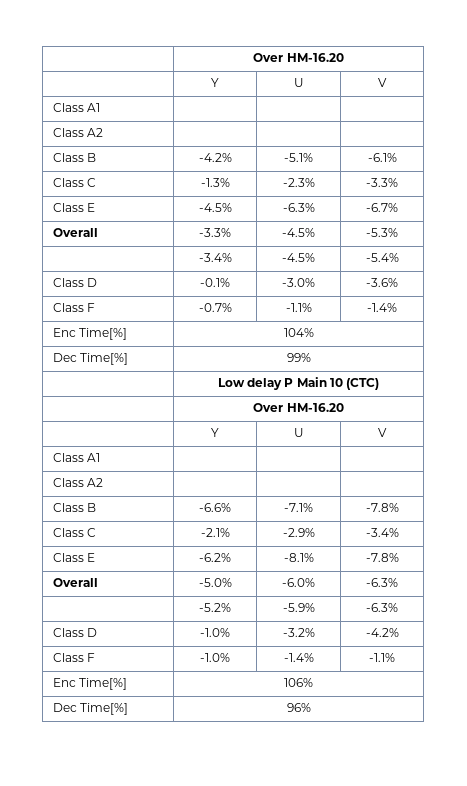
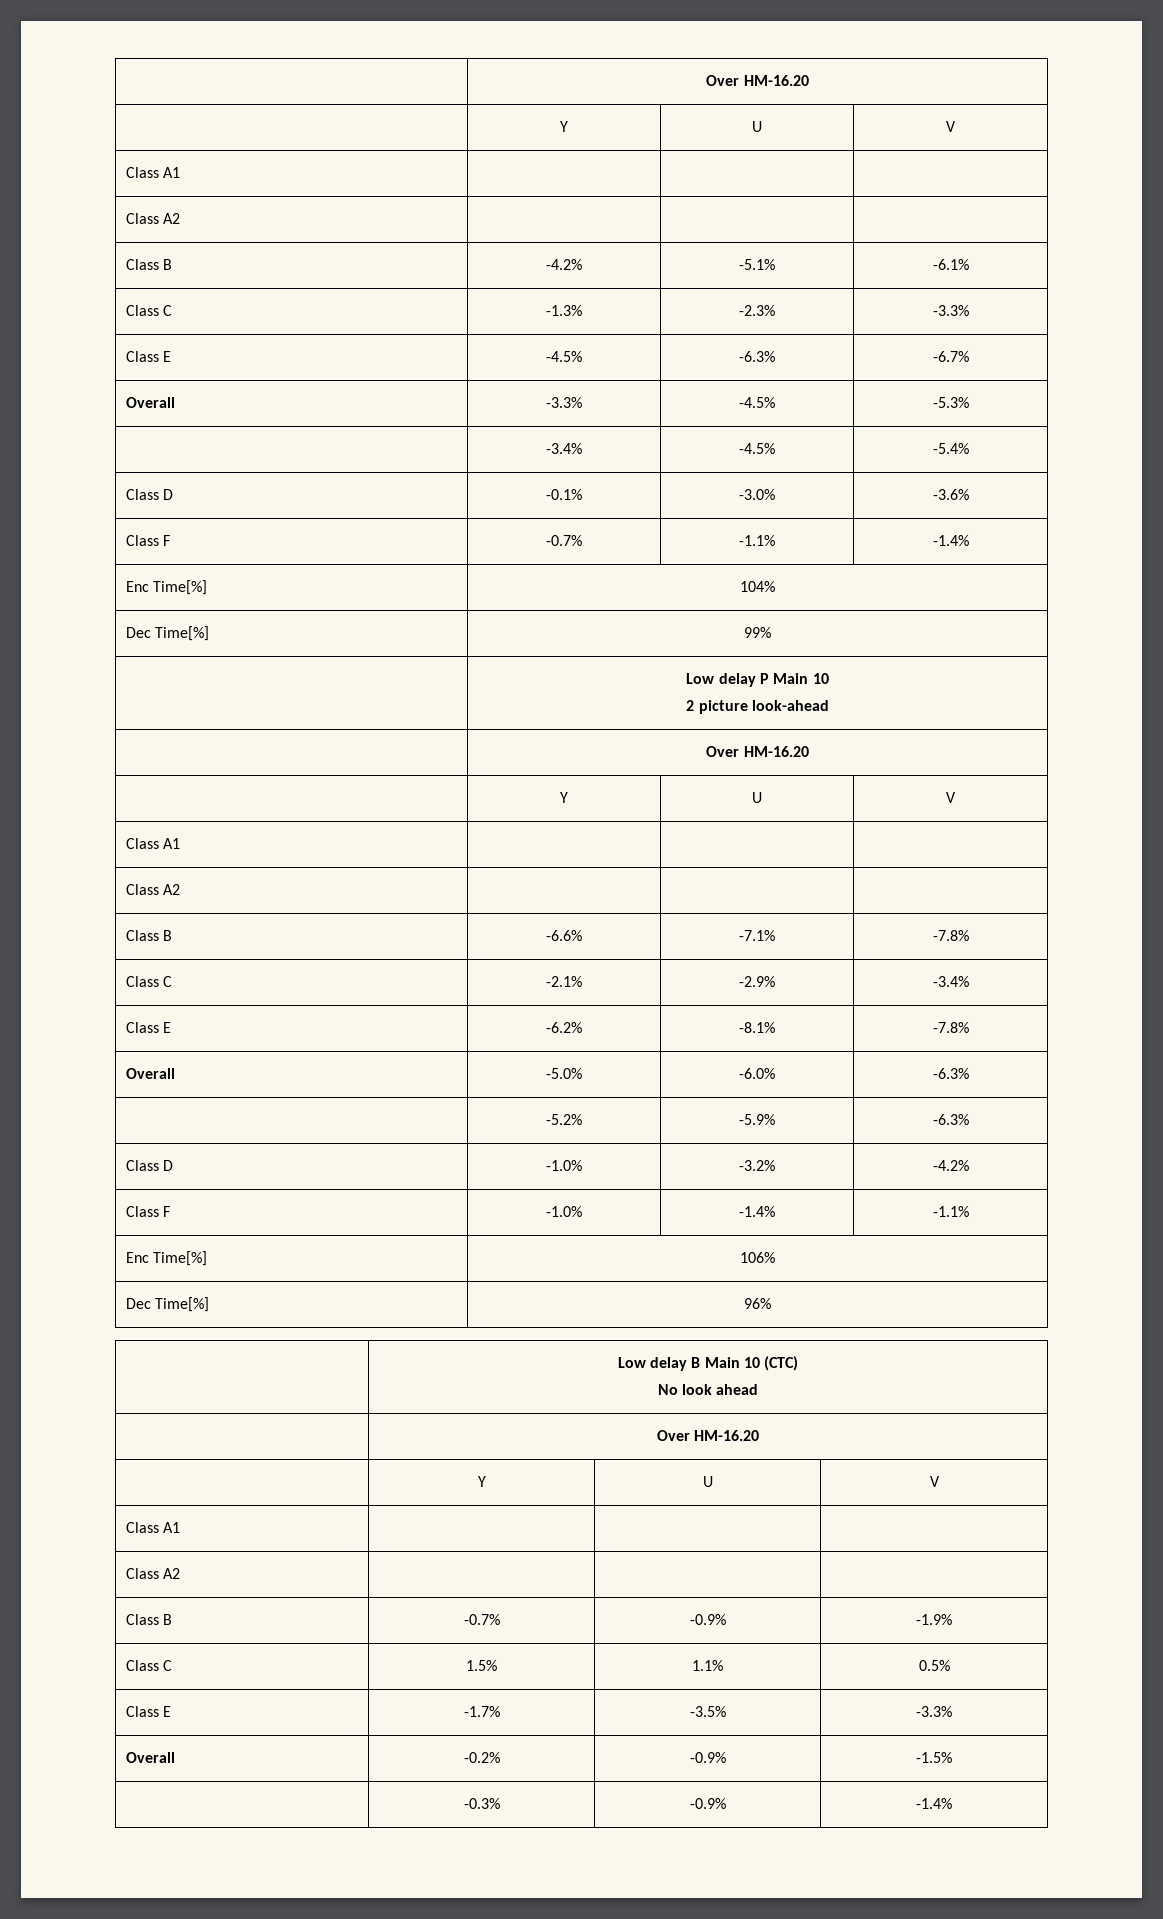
[346,378,380,390] (CTC) -> [686,700,829,714] // 2 picture look-ahead
(311, 707) none -> [617,1356,799,1371] [657,1384,759,1395] [656,1430,760,1441] [477,1476,486,1487] [702,1476,713,1487] [929,1476,940,1487] [126,1522,181,1533] [126,1568,181,1579] [126,1614,173,1625] [463,1614,500,1625] [689,1614,726,1625] [916,1614,952,1625] [126,1660,173,1671] [466,1660,497,1671] [692,1660,723,1671] [918,1660,950,1671] [126,1706,172,1717] [463,1706,500,1717] [689,1706,726,1717] [916,1706,952,1717] [126,1752,176,1763] [463,1752,500,1763] [689,1752,726,1763] [916,1752,952,1763] [463,1798,500,1809] [689,1798,726,1809] [916,1798,952,1809] // | Low delay B Main 10 (CTC) // No look ahead // | Over HM-16.20 // | Y | U | V // Class A1 | | | // Class A2 | | | // Class B | -0.7% | -0.9% | -1.9% // Class C | 1.5% | 1.1% | 0.5% // Class E | -1.7% | -3.5% | -3.3% // Overall | -0.2% | -0.9% | -1.5% // | -0.3% | -0.9% | -1.4%

